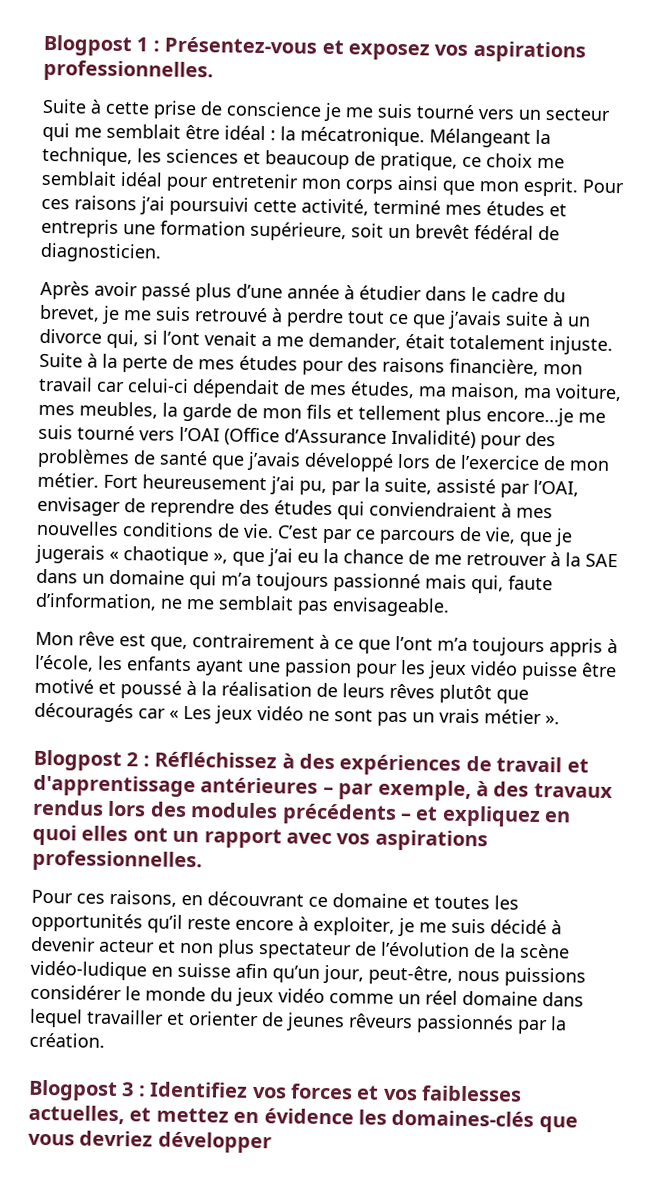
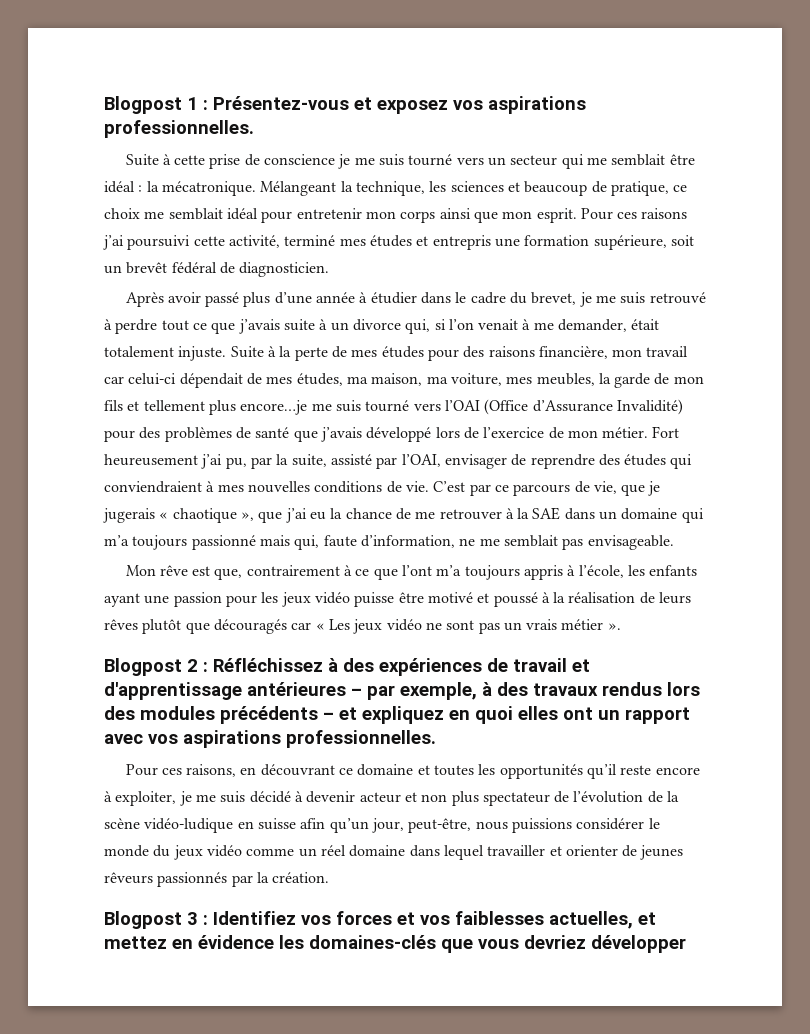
[162,330,272,347] l’ont venait a -> [448,319,531,330] l’on venait à

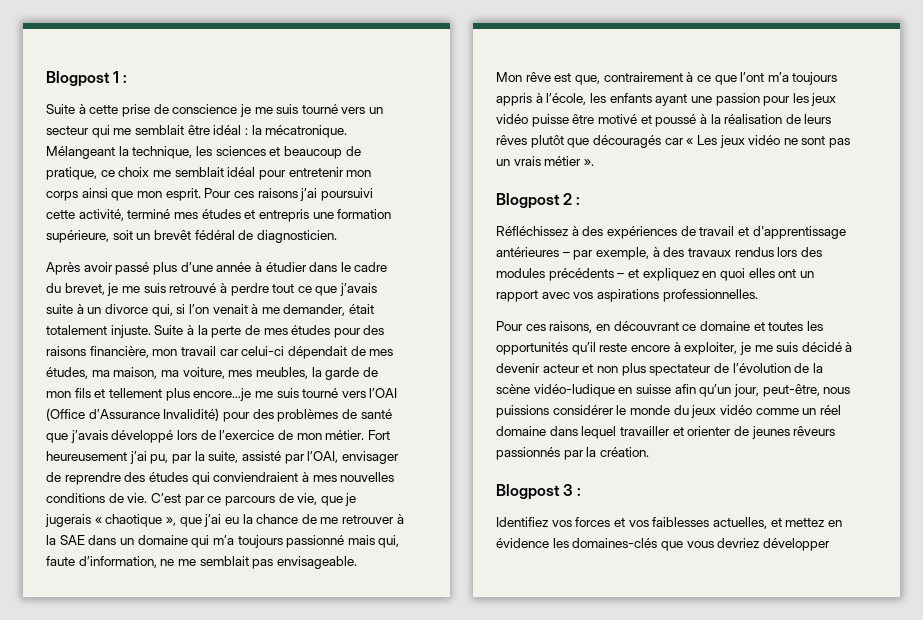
[213,96,586,114] [104,120,254,138] Présentez-vous et exposez vos aspirations professionnelles. -> (128, 79) none
(208, 667) none -> (581, 201) //
(208, 920) none -> (582, 492) //

